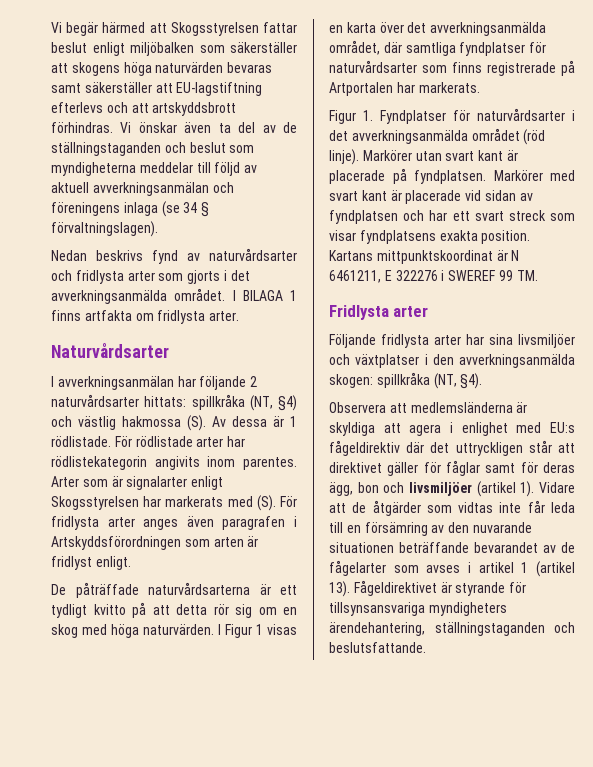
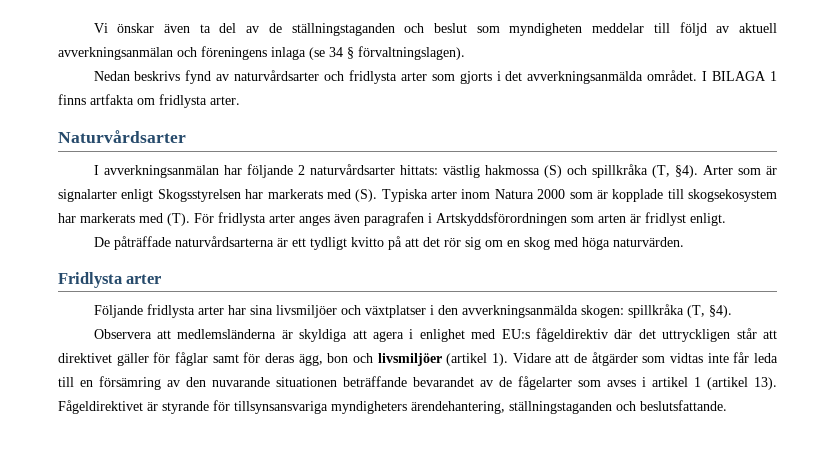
[51,22,297,36] [51,42,297,56] [51,62,273,76] [51,82,263,96] [51,102,237,116] [51,122,132,133] Vi begär härmed att Skogsstyrelsen fattar beslut enligt miljöbalken som säkerställer att skogens höga naturvärden bevaras samt säkerställer att EU-lagstiftning efterlevs och att artskyddsbrott förhindras. Vi -> [93,23,108,33] Vi
[51,162,136,176] myndigheterna -> [509,23,583,36] myndigheten
[191,394,297,411] [51,415,297,431] [51,436,246,447] [51,456,297,470] spillkråka (NT, §4) och västlig hakmossa (S). Av dessa är 1 rödlistade. För rödlistade arter har rödlistekategorin angivits inom parentes. -> [442,164,698,178] västlig hakmossa (S) och spillkråka (T, §4).
(276, 503) none -> [381,189,777,202] [58,213,190,226] Typiska arter inom Natura 2000 som är kopplade till skogsekosystem har markerats med (T).
[176,604,207,615] detta -> [422,237,440,247] det
[218,624,297,638] [329,22,547,36] [329,40,547,56] [329,60,575,76] [329,82,480,96] [329,108,575,124] [329,128,546,145] [329,149,518,165] [329,168,575,184] [329,190,533,204] [329,210,575,224] [329,230,531,244] [329,250,520,264] [329,270,538,283] I Figur 1 visas en karta över det avverkningsanmälda området, där samtliga fyndplatser för naturvårdsarter som finns registrerade på Artportalen har markerats. // Figur 1. Fyndplatser för naturvårdsarter i det avverkningsanmälda området (röd linje). Markörer utan svart kant är placerade på fyndplatsen. Markörer med svart kant är placerade vid sidan av fyndplatsen och har ett svart streck som visar fyndplatsens exakta position. Kartans mittpunktskoordinat är N 6461211, E 322276 i SWEREF 99 TM. -> (684, 242) none
[433,373,457,389] (NT, -> [686,305,705,318] (T,

